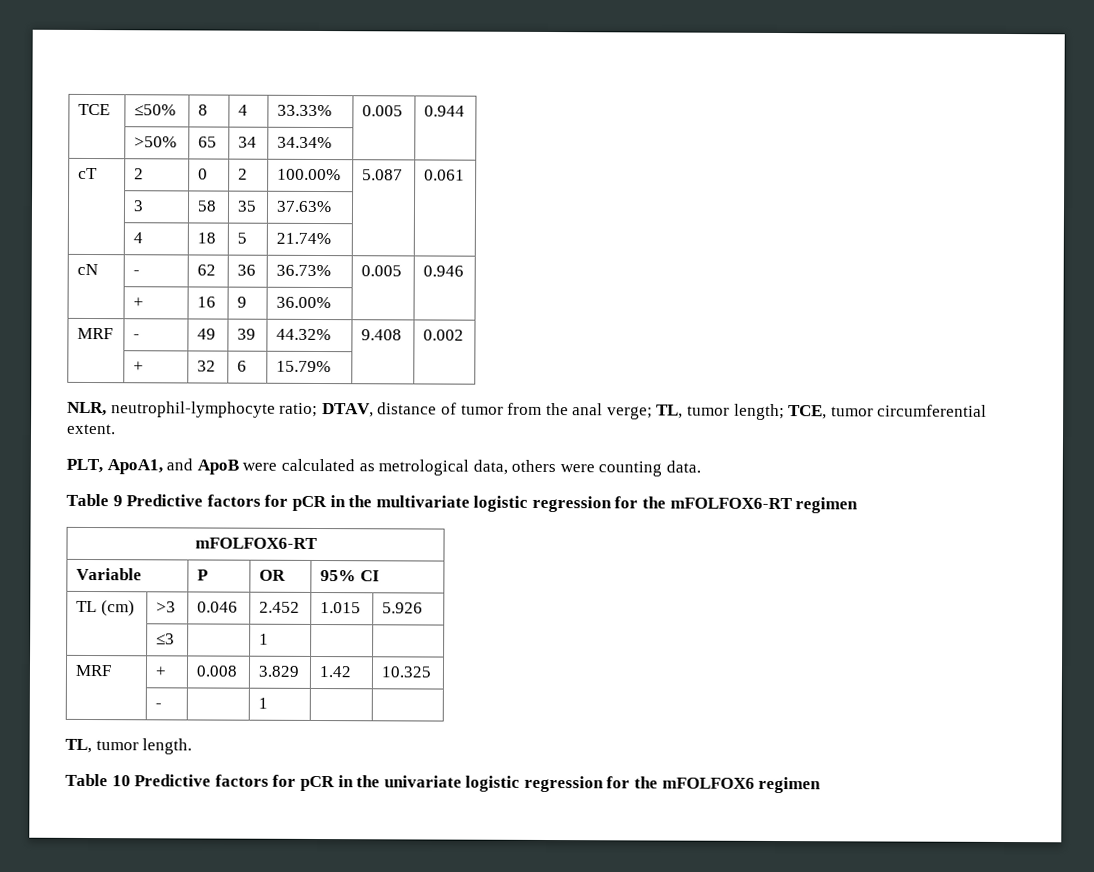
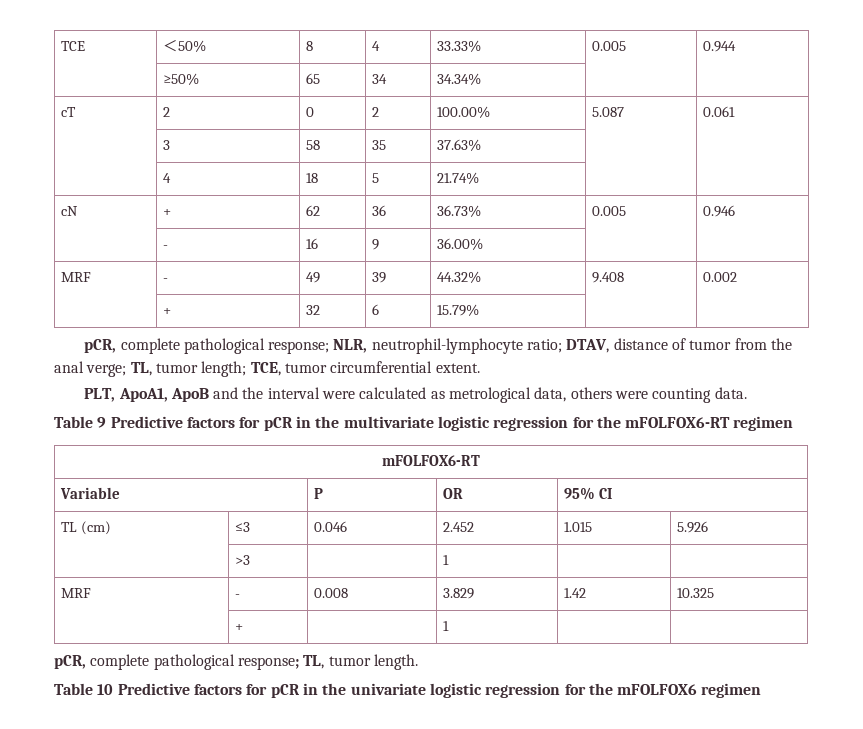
[134,104,177,116] ≤50% -> [162,40,206,52] ＜50%
[134,136,178,148] >50% -> [162,73,199,85] ≥50%
[133,270,141,276] - -> [162,209,171,216] +
[133,297,145,308] + -> [162,245,168,249] -
(332, 366) none -> [84,338,330,354] pCR, complete pathological response;
[166,458,239,475] and ApoB -> [170,387,320,402] ApoB and the interval
[156,601,177,613] >3 -> [234,522,250,532] ≤3
[156,633,176,645] ≤3 -> [234,555,250,565] >3
[155,666,167,677] + -> [234,594,240,598] -
[155,703,163,709] [258,697,269,709] - | | 1 | | // -> [234,624,243,631] [442,621,449,631] [54,654,299,670] + | | 1 | | // pCR, complete pathological response;

